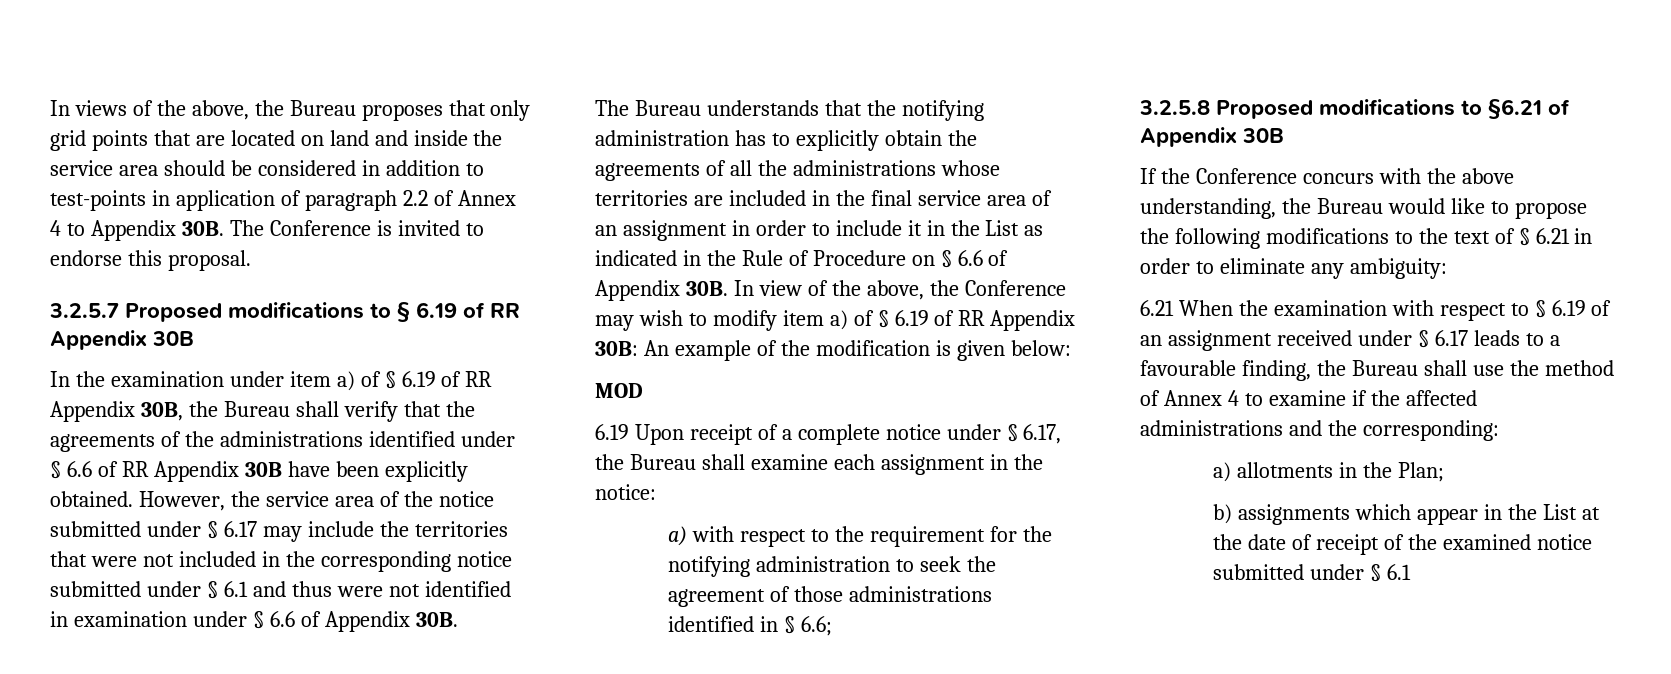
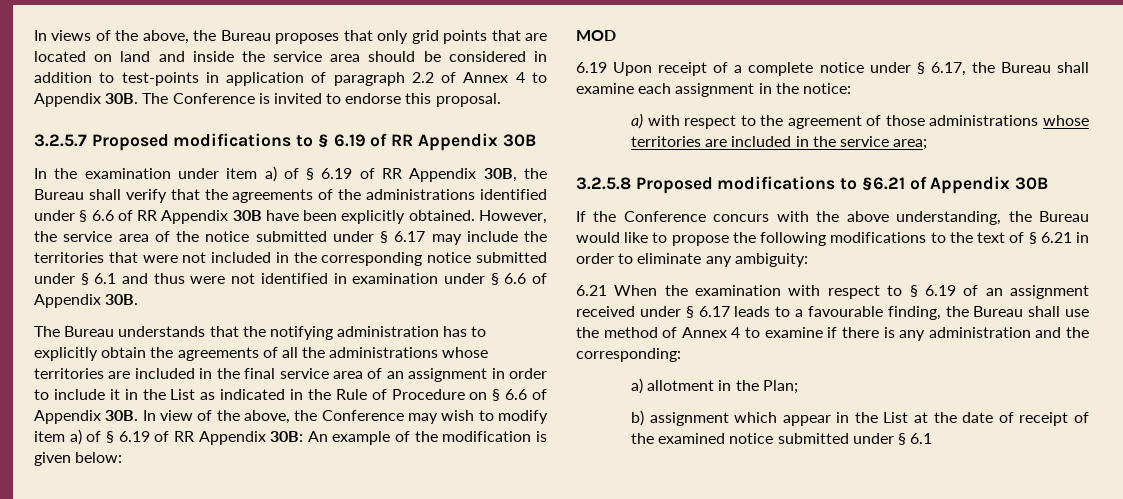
[869,526,1052,547] [668,556,996,577] [668,586,992,607] [668,616,832,636] requirement for the notifying administration to seek the agreement of those administrations identified in § 6.6; -> [787,115,1089,129] [630,136,928,150] agreement of those administrations whose territories are included in the service area;
[1370,390,1477,406] [1140,420,1283,436] the affected administrations -> [841,327,1031,341] there is any administration
[1236,462,1333,478] allotments -> [647,380,715,391] allotment
[1237,504,1350,525] assignments -> [649,412,729,426] assignment

